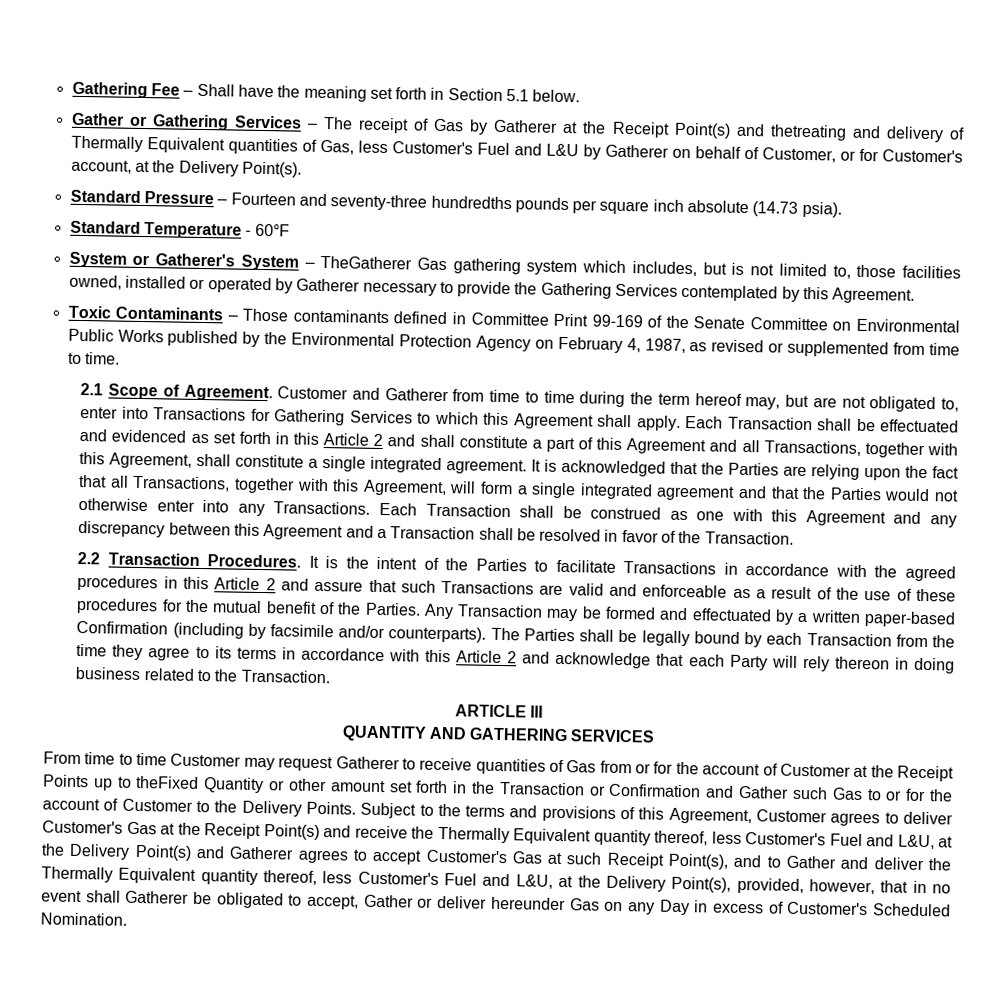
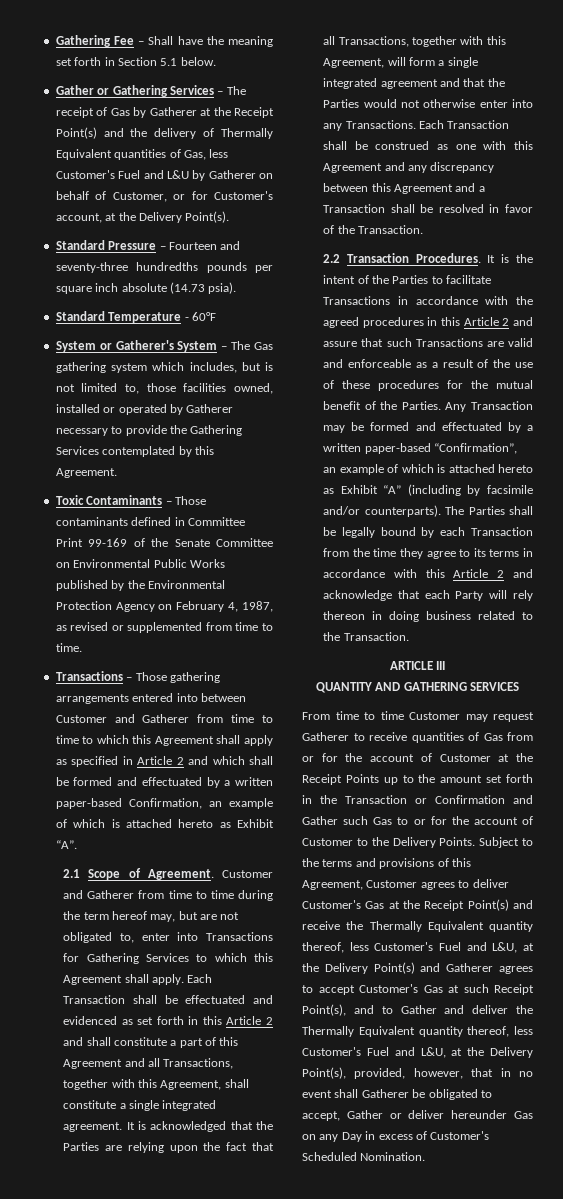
[769,124,881,141] thetreating and -> [130,128,148,137] the
[320,255,413,270] TheGatherer -> [231,341,251,350] The
(120, 358) none -> [55,671,220,683] [55,693,246,704] [55,714,273,723] [55,735,273,746] [55,756,273,767] [55,777,273,788] [55,798,273,809] [55,819,274,828] [55,840,77,849] // Transactions – Those gathering arrangements entered into between Customer and Gatherer from time to time to which this Agreement shall apply as specified in Article 2 and which shall be formed and effectuated by a written paper-based Confirmation, an example of which is attached hereto as Exhibit “A”.
[76,620,169,635] Confirmation -> [433,443,517,454] [323,464,533,475] [323,485,402,494] “Confirmation”, an example of which is attached hereto as Exhibit “A”
[136,775,327,794] theFixed Quantity or other -> [418,774,436,783] the

